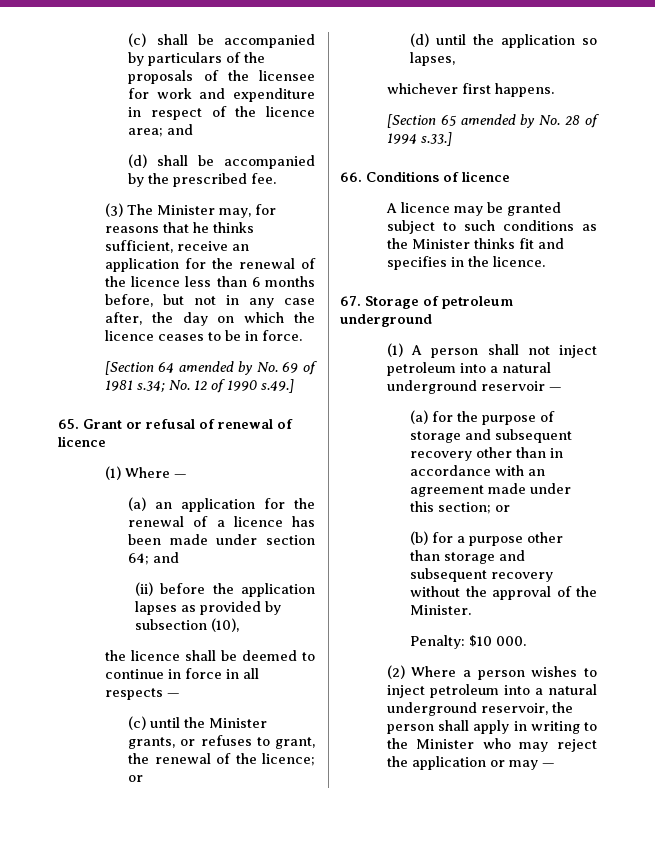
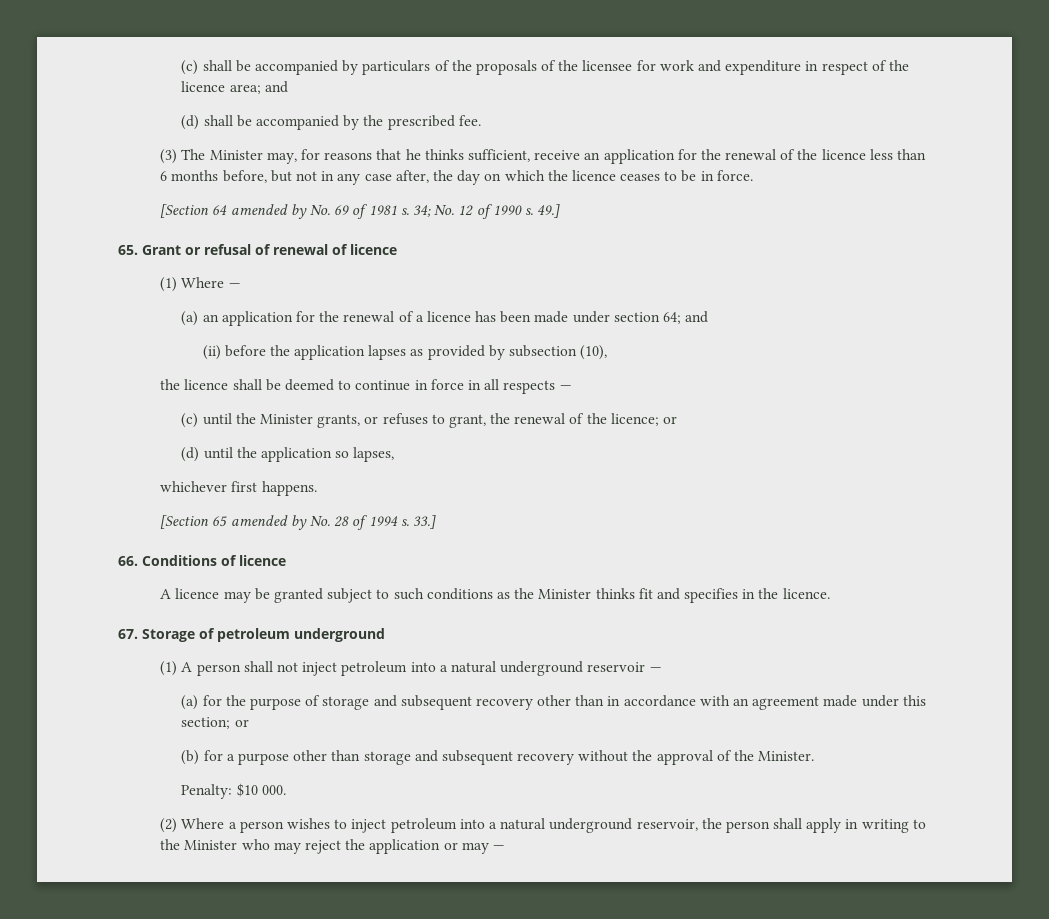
[136,380,165,392] s.34; -> [400,205,431,217] s. 34;
[260,379,294,393] s.49.] -> [524,204,561,218] s. 49.]
[420,132,452,146] s.33.] -> [400,515,436,529] s. 33.]

